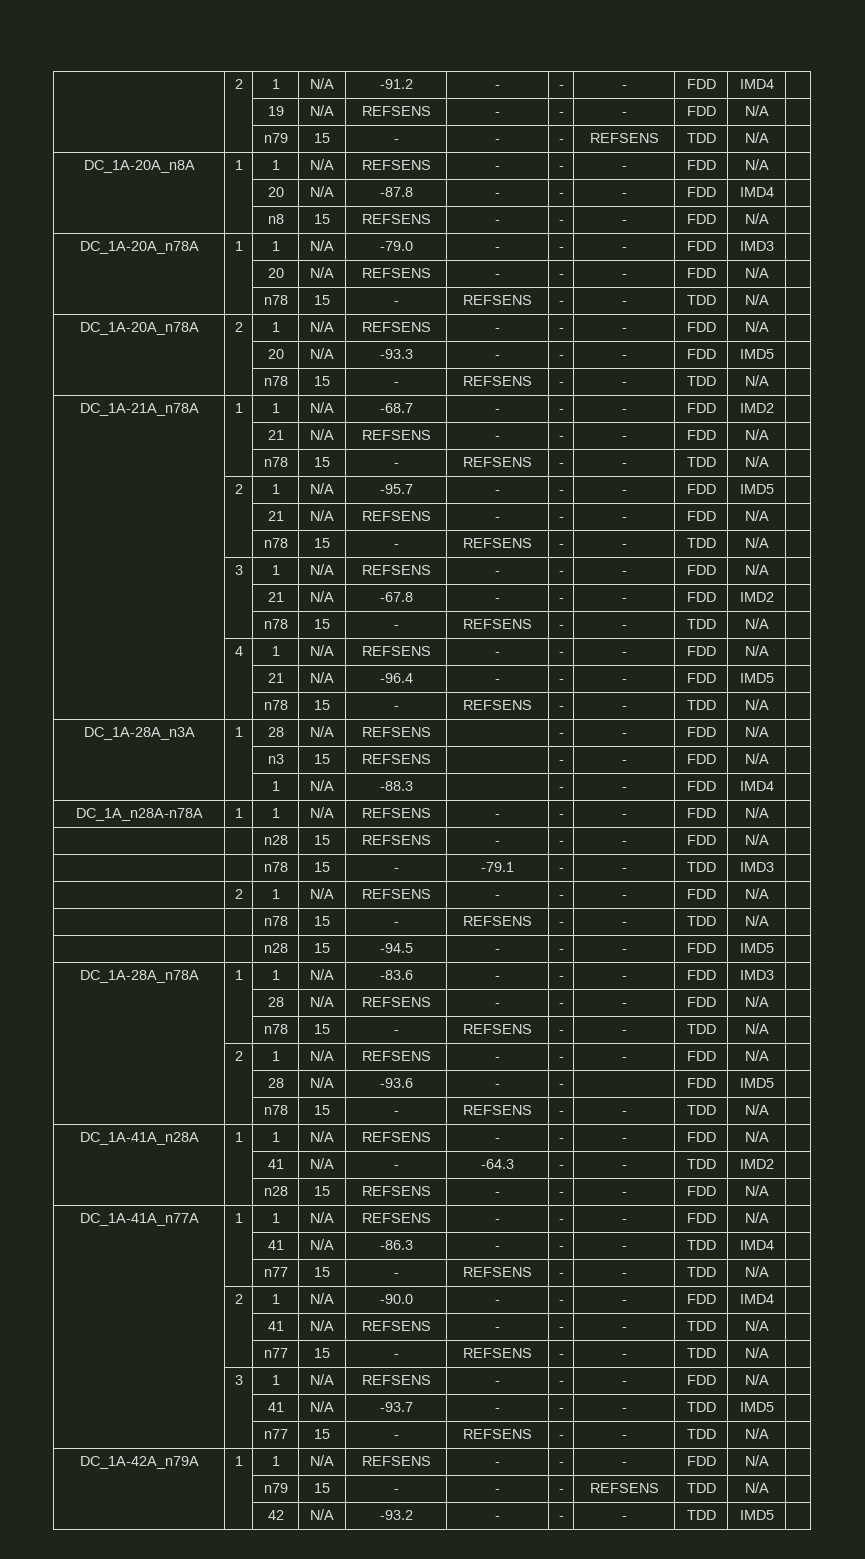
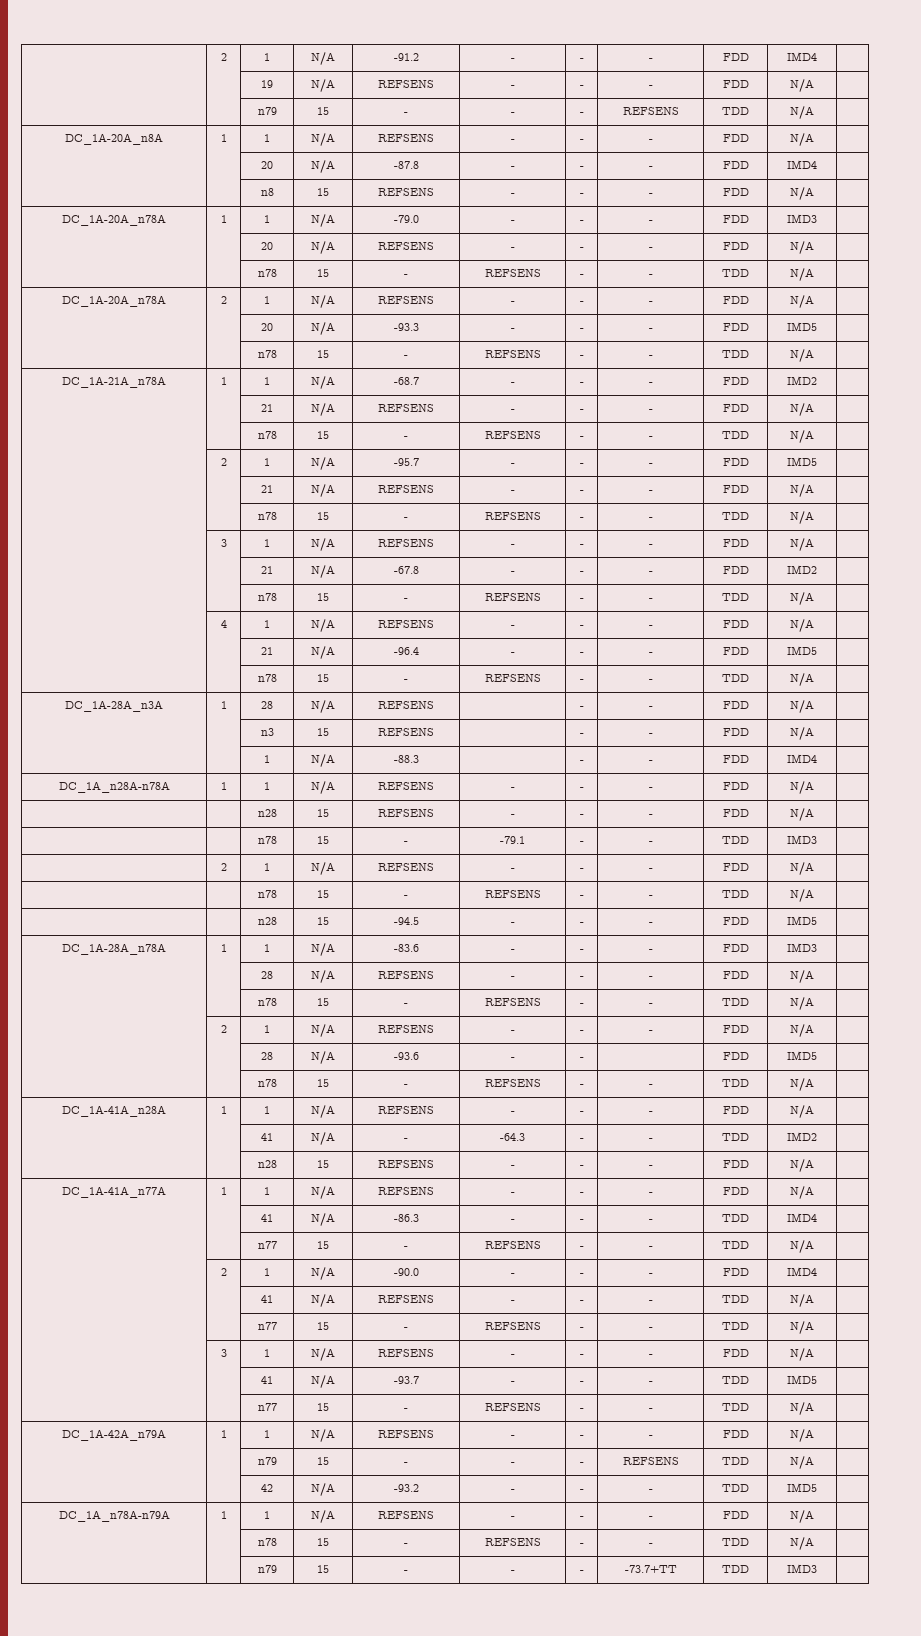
(774, 1515) none -> [58,1510,170,1522] [220,1511,227,1519] [264,1511,270,1519] [311,1510,335,1523] [378,1511,434,1519] [510,1516,515,1519] [579,1516,584,1519] [648,1516,653,1519] [722,1511,749,1519] [790,1510,814,1523] [257,1538,277,1546] [317,1538,329,1546] [404,1543,408,1546] [484,1538,541,1546] [579,1543,584,1546] [648,1543,653,1546] [722,1538,749,1546] [790,1537,814,1550] [257,1565,277,1573] [317,1565,329,1573] [404,1570,408,1573] [510,1570,515,1573] [579,1570,584,1573] [624,1565,677,1573] [722,1565,749,1573] [787,1564,817,1573] // DC_1A_n78A-n79A | 1 | 1 | N/A | REFSENS | - | - | - | FDD | N/A | // | | n78 | 15 | - | REFSENS | - | - | TDD | N/A | // | | n79 | 15 | - | - | - | -73.7+TT | TDD | IMD3 |

